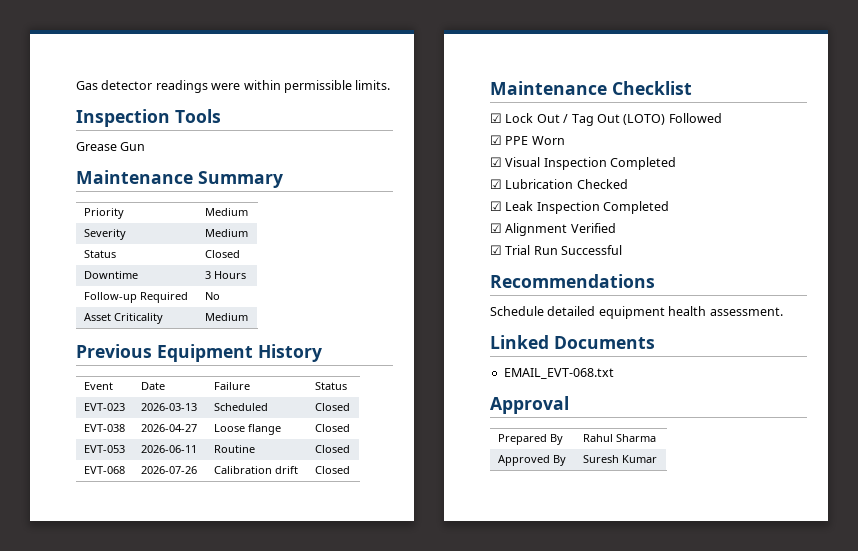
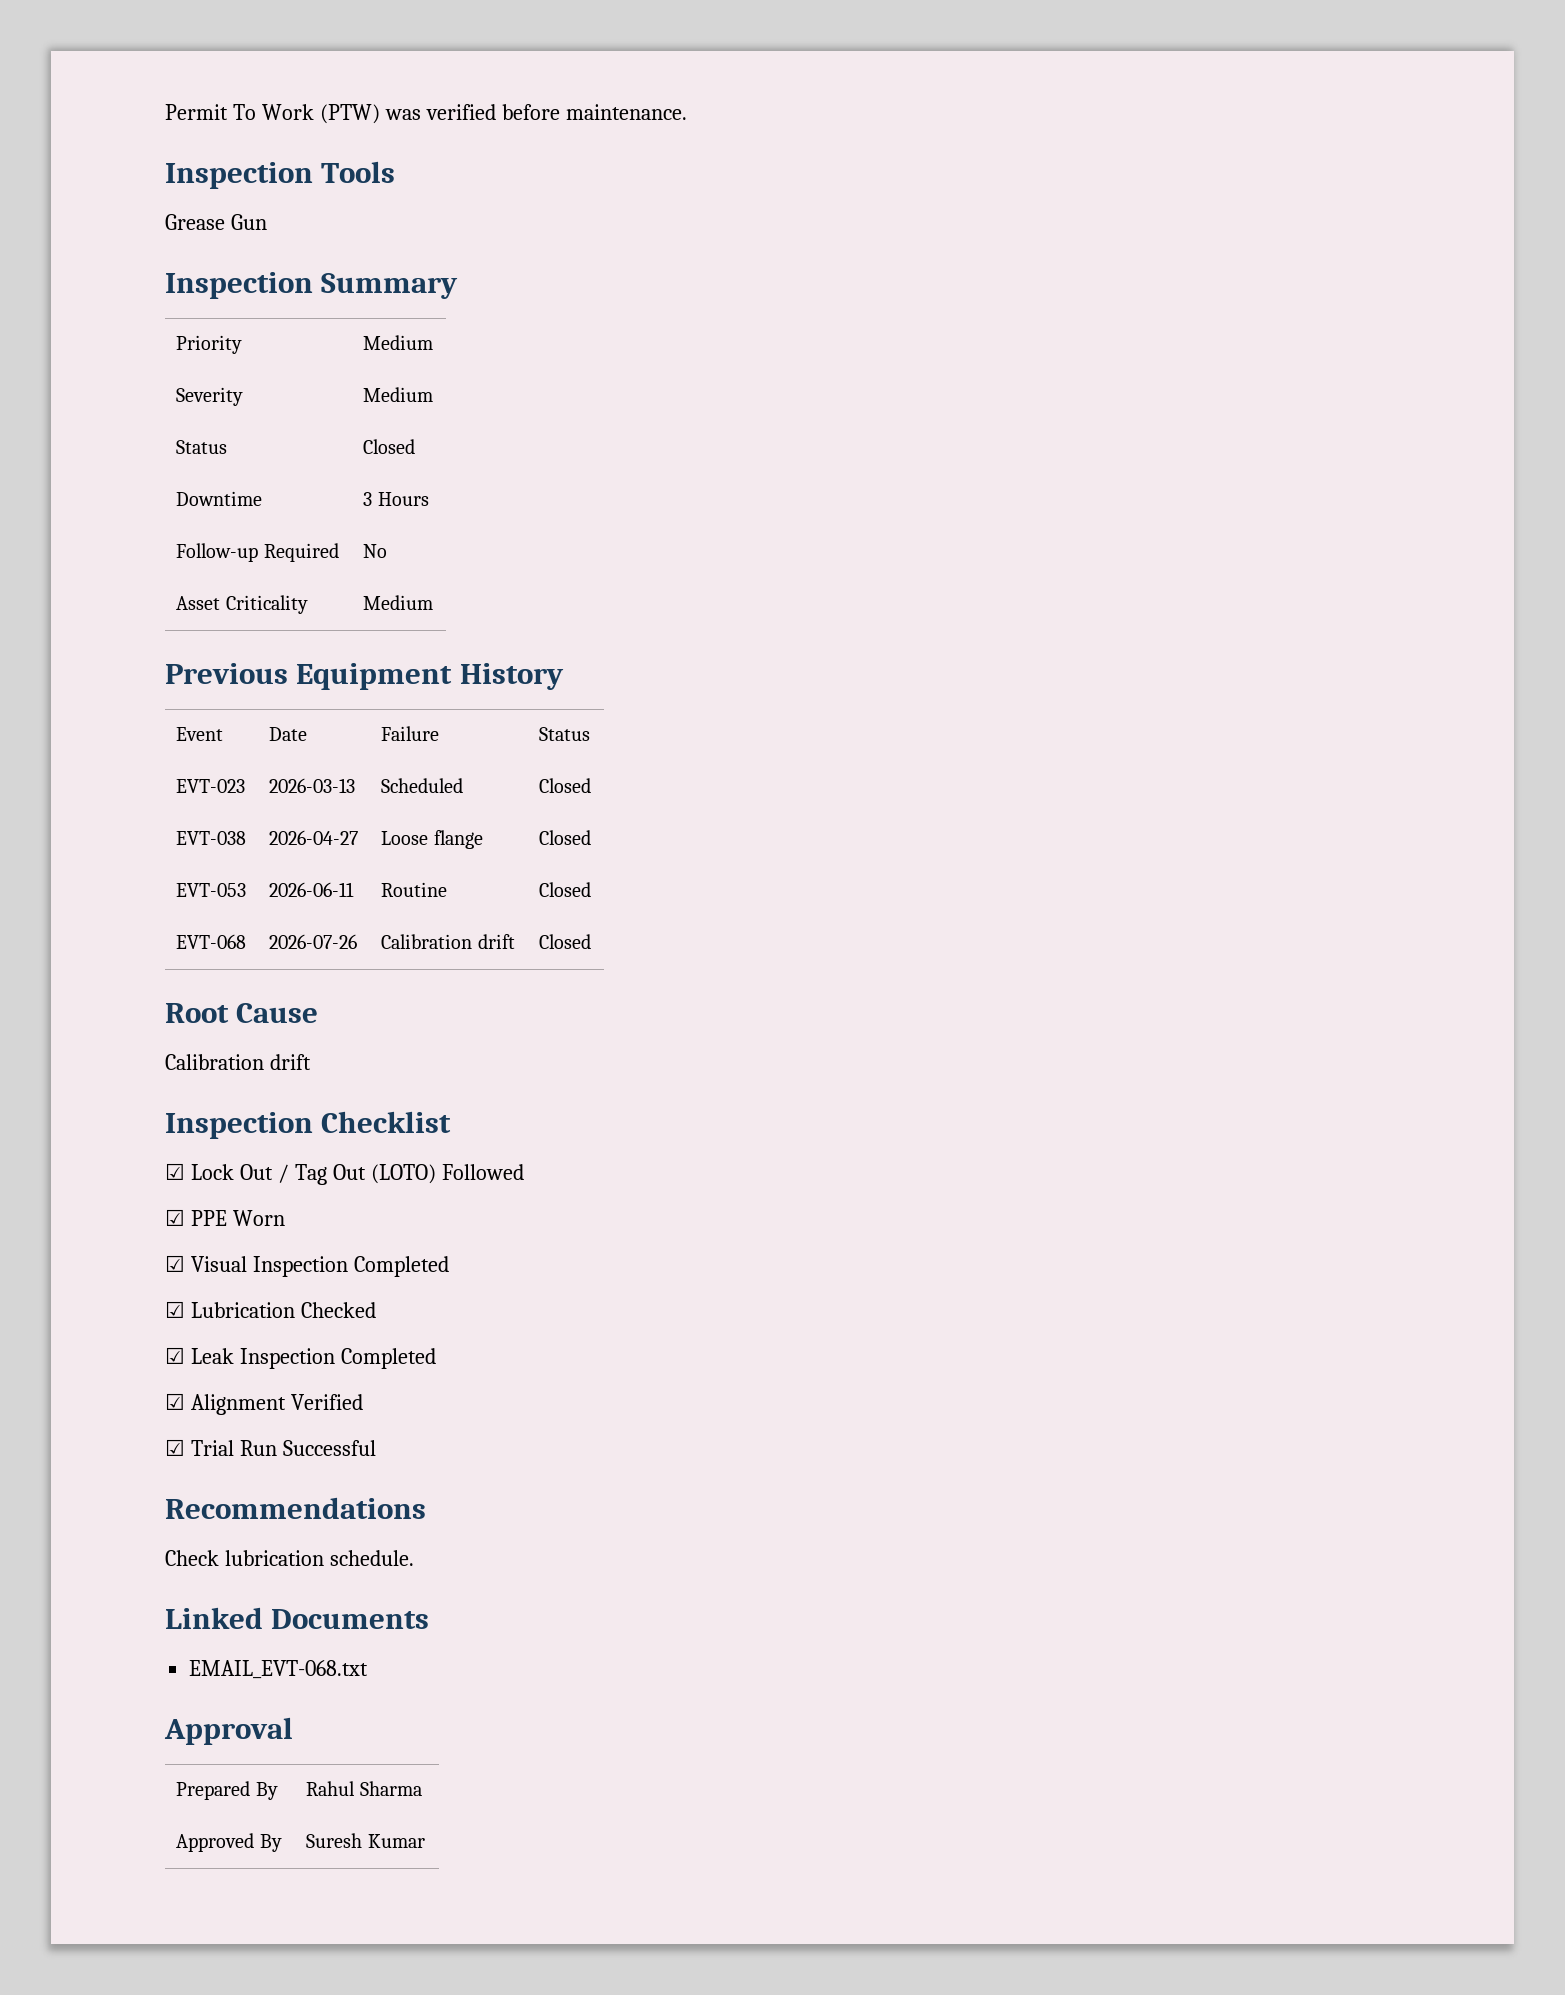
[76,80,391,93] Gas detector readings were within permissible limits. -> [165,104,687,124] Permit To Work (PTW) was verified before maintenance.
[76,170,193,184] Maintenance -> [165,272,313,299] Inspection
[490,81,607,95] Maintenance -> [165,1003,319,1023] [165,1054,311,1070] [165,1112,313,1139] Root Cause // Calibration drift // Inspection
[490,306,783,319] Schedule detailed equipment health assessment. -> [165,1550,414,1566] Check lubrication schedule.

